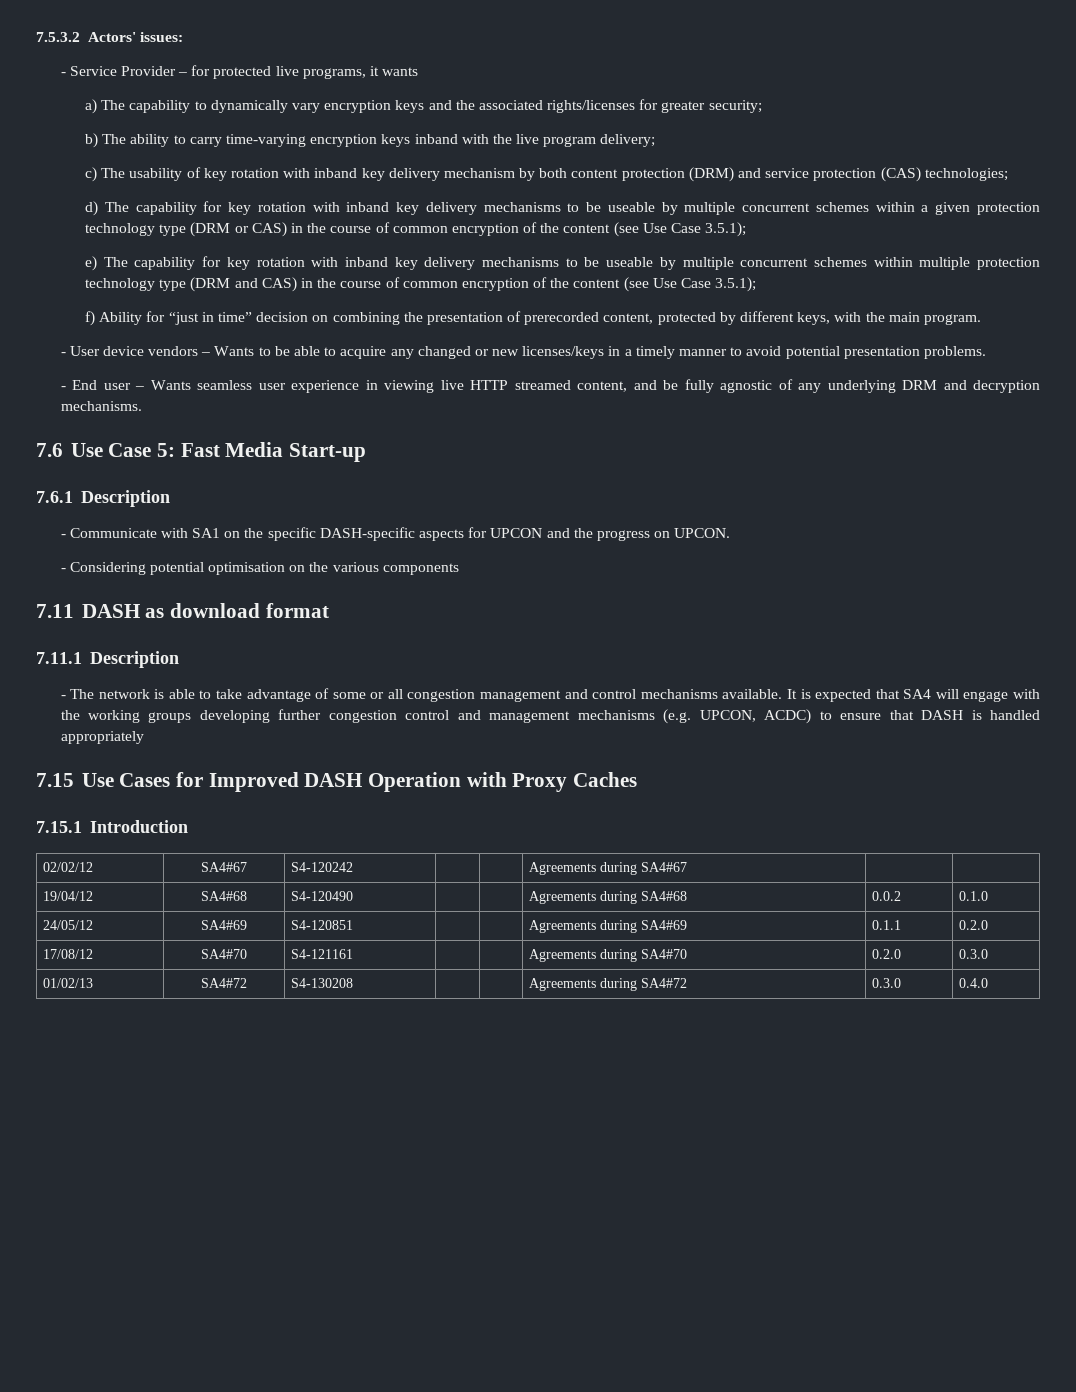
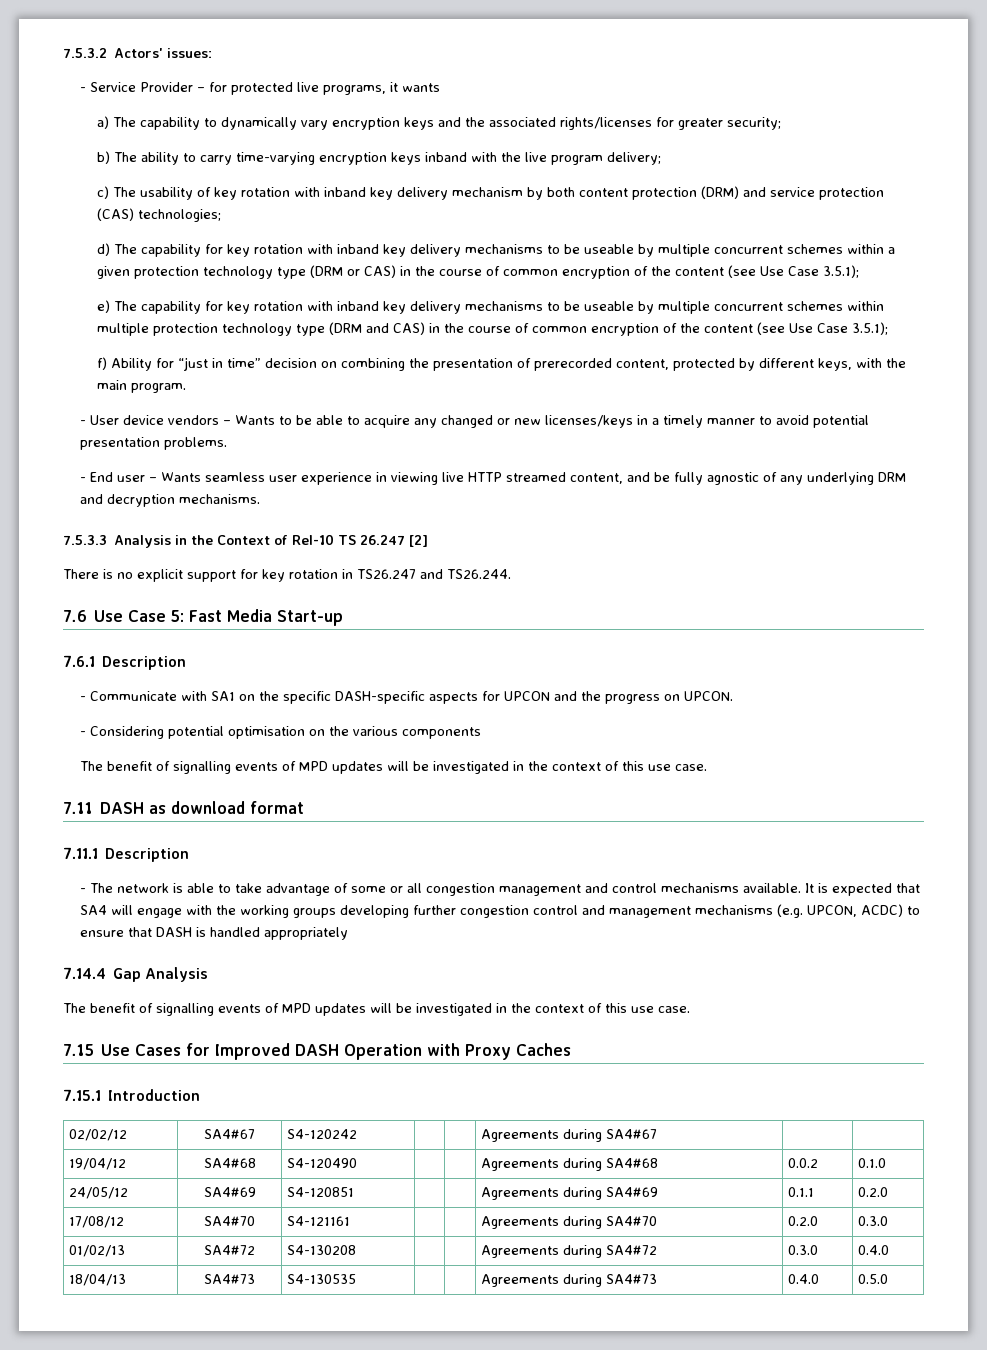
(142, 406) none -> [63,534,429,548] [63,569,511,582] // 7.5.3.3 Analysis in the Context of Rel-10 TS 26.247 [2] // There is no explicit support for key rotation in TS26.247 and TS26.244.
(459, 569) none -> [80,761,708,774] // The benefit of signalling events of MPD updates will be investigated in the context of this use case.
(144, 737) none -> [63,967,209,982] [63,1003,690,1016] // 7.14.4 Gap Analysis // The benefit of signalling events of MPD updates will be investigated in the context of this use case.
(989, 983) none -> [68,1274,126,1286] [204,1274,255,1284] [286,1274,356,1284] [480,1274,657,1287] [787,1274,819,1284] [857,1274,888,1284] // 18/04/13 | SA4#73 | S4-130535 | | | Agreements during SA4#73 | 0.4.0 | 0.5.0

